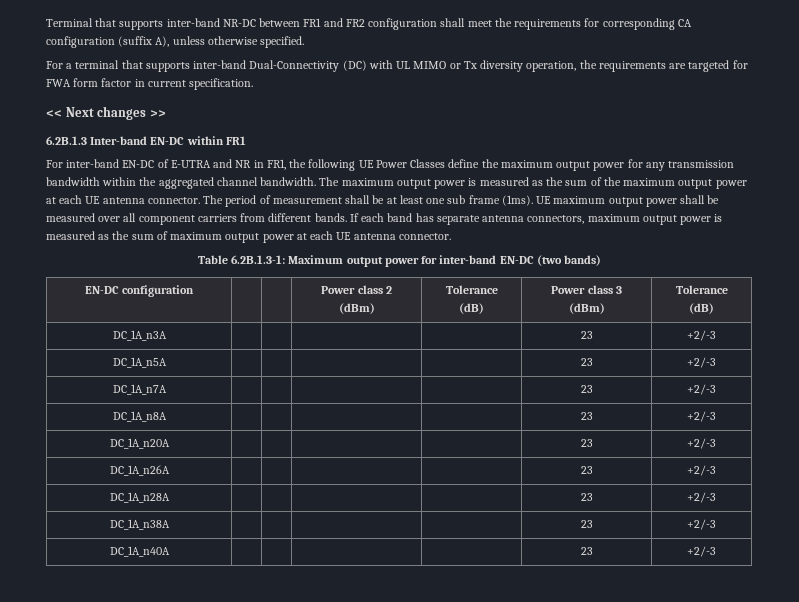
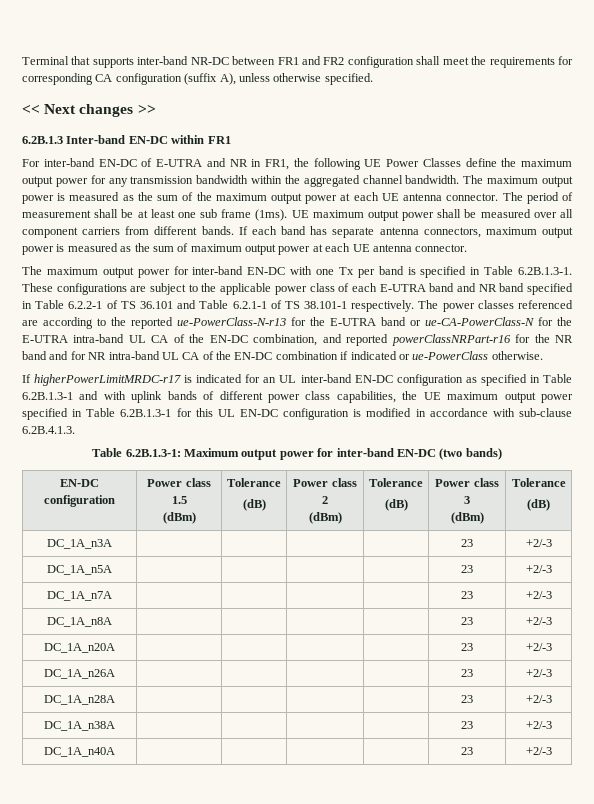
[46,60,748,72] [46,78,254,90] // For a terminal that supports inter-band Dual-Connectivity (DC) with UL MIMO or Tx diversity operation, the requirements are targeted for FWA form factor in current specification. -> (373, 79) none
(451, 236) none -> [22,266,572,278] [22,283,573,295] [22,300,573,312] [22,317,572,329] [22,334,573,346] [22,351,543,360] [22,374,572,386] [22,391,574,403] [22,408,573,420] [22,426,75,434] // The maximum output power for inter-band EN-DC with one Tx per band is specified in Table 6.2B.1.3-1. These configurations are subject to the applicable power class of each E-UTRA band and NR band specified in Table 6.2.2-1 of TS 36.101 and Table 6.2.1-1 of TS 38.101-1 respectively. The power classes referenced are according to the reported ue-PowerClass-N-r13 for the E-UTRA band or ue-CA-PowerClass-N for the E-UTRA intra-band UL CA of the EN-DC combination, and reported powerClassNRPart-r16 for the NR band and for NR intra-band UL CA of the EN-DC combination if indicated or ue-PowerClass otherwise. // If higherPowerLimitMRDC-r17 is indicated for an UL inter-band EN-DC configuration as specified in Table 6.2B.1.3-1 and with uplink bands of different power class capabilities, the UE maximum output power specified in Table 6.2B.1.3-1 for this UL EN-DC configuration is modified in accordance with sub-clause 6.2B.4.1.3.
(195, 291) | -> [147,478,211,487] [171,496,187,504] [162,512,196,524] [227,478,281,487] [242,499,266,511] Power class 1.5 // (dBm) | Tolerance // (dB)

